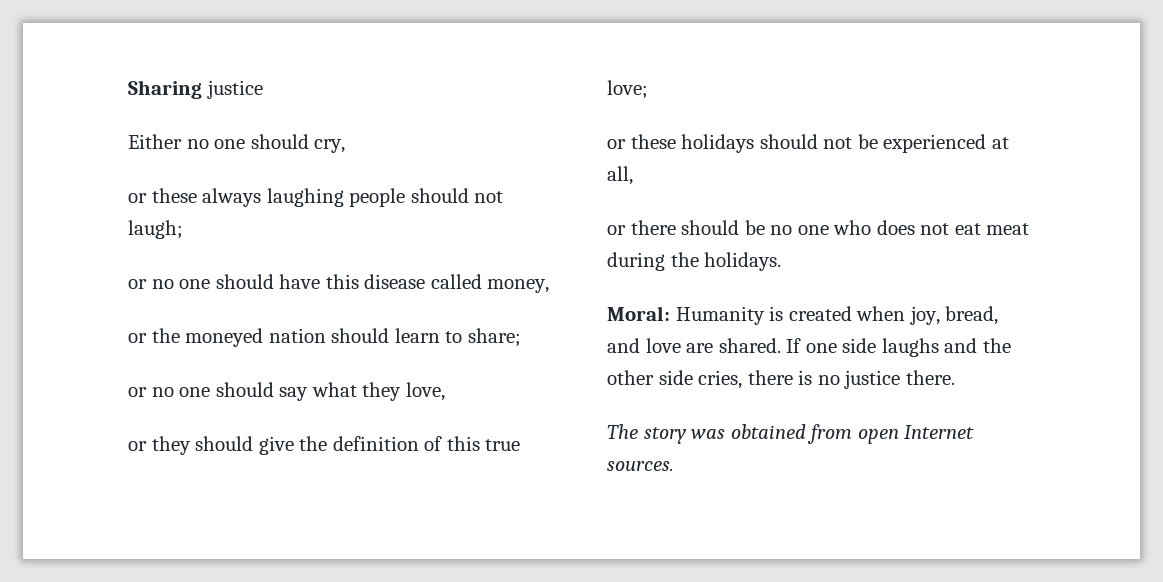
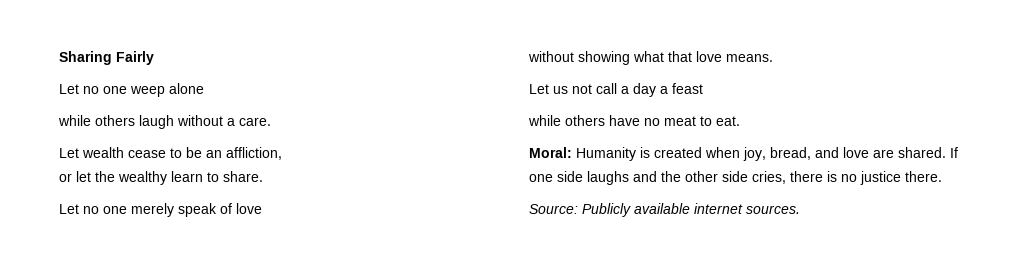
[206,80,263,99] [128,134,346,153] [128,188,504,207] [128,220,183,239] [128,274,550,293] [128,328,521,347] [128,382,445,401] [128,436,521,455] [607,80,648,99] [607,134,1009,153] [607,166,633,185] [607,220,1030,235] [607,252,782,271] justice // Either no one should cry, // or these always laughing people should not laugh; // or no one should have this disease called money, // or the moneyed nation should learn to share; // or no one should say what they love, // or they should give the definition of this true love; // or these holidays should not be experienced at all, // or there should be no one who does not eat meat during the holidays. -> [116,51,154,65] [59,83,204,97] [58,115,271,129] [59,147,282,160] [59,171,263,185] [59,203,262,217] [528,51,773,65] [529,83,703,97] [528,115,740,126] Fairly // Let no one weep alone // while others laugh without a care. // Let wealth cease to be an affliction, // or let the wealthy learn to share. // Let no one merely speak of love // without showing what that love means. // Let us not call a day a feast // while others have no meat to eat.
[607,424,975,444] The story was obtained from open Internet -> [529,203,743,217] Source: Publicly available internet

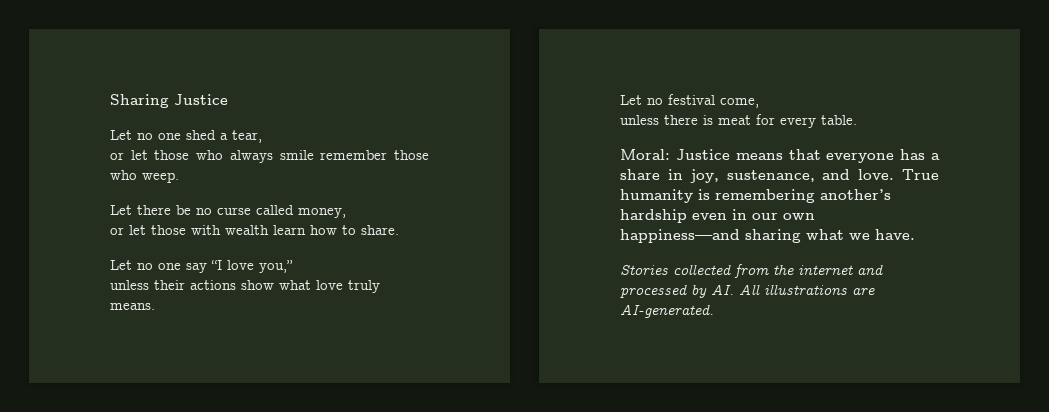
[116,51,154,65] [59,83,204,97] [58,115,271,129] [59,147,282,160] [59,171,203,185] Fairly // Let no one weep alone // while others laugh without a care. // Let wealth cease to be an affliction, // or let the wealthy learn -> [174,94,228,105] [110,130,262,143] [110,150,429,163] [110,170,179,183] [110,205,346,218] [110,225,337,235] Justice // Let no one shed a tear, // or let those who always smile remember those who weep. // Let there be no curse called money, // or let those with wealth learn how
[131,203,262,217] [528,51,773,65] [529,83,703,97] [528,115,740,126] [529,147,958,161] [529,171,942,185] [529,203,800,217] merely speak of love // without showing what that love means. // Let us not call a day a feast // while others have no meat to eat. // Moral: Humanity is created when joy, bread, and love are shared. If one side laughs and the other side cries, there is no justice there. // Source: Publicly available internet sources. -> [186,260,293,273] [110,280,380,293] [110,303,155,310] [620,94,759,108] [620,114,857,128] [620,149,940,163] [620,169,939,183] [620,189,891,203] [620,209,815,223] [620,229,915,243] [620,264,883,278] [620,284,875,298] [620,304,714,318] say “I love you,” // unless their actions show what love truly means. // Let no festival come, // unless there is meat for every table. // Moral: Justice means that everyone has a share in joy, sustenance, and love. True humanity is remembering another’s hardship even in our own happiness—and sharing what we have. // Stories collected from the internet and processed by AI. All illustrations are AI-generated.

